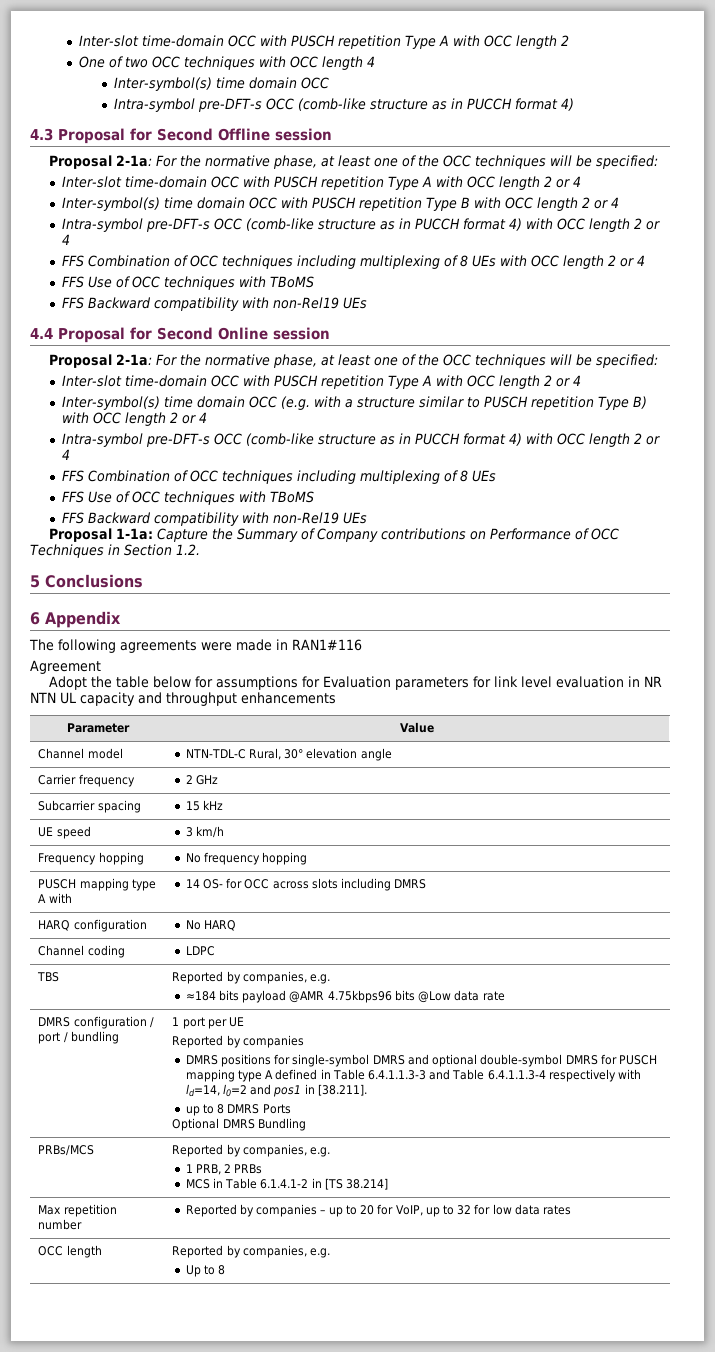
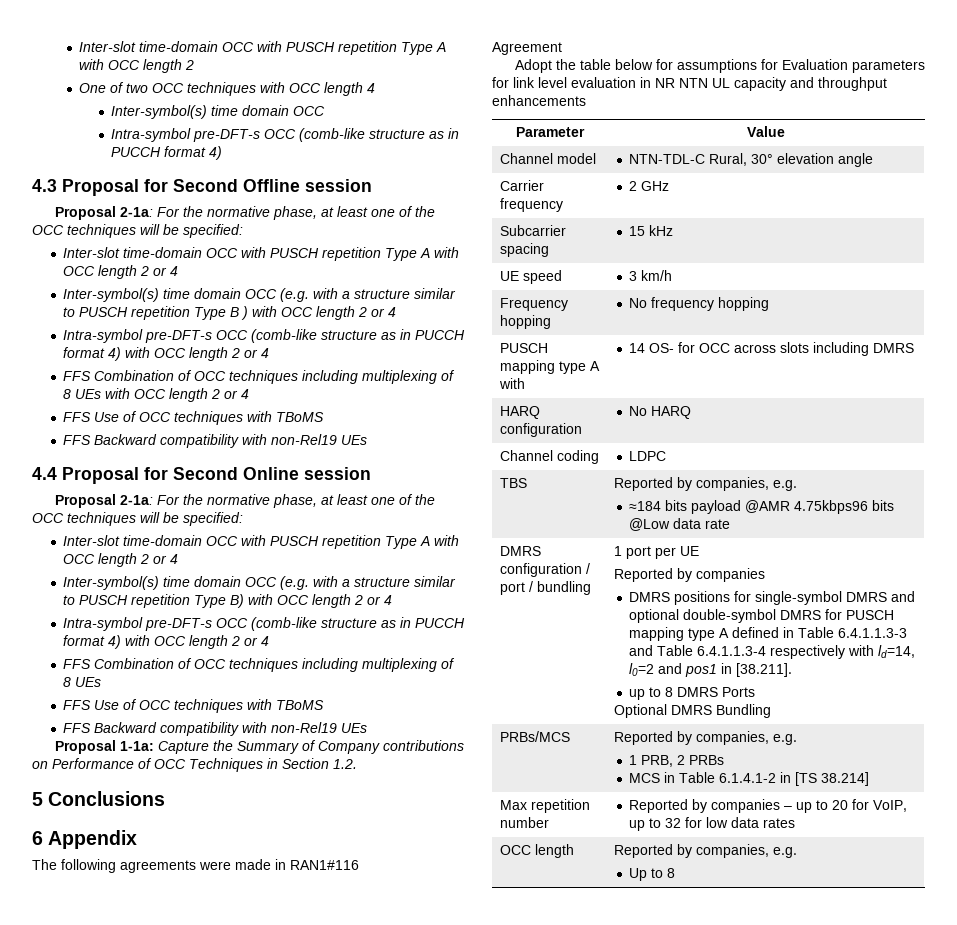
[281,197,309,208] with -> [280,288,457,302] [63,307,76,317] (e.g. with a structure similar to
(471, 202) none -> [241,306,249,320] )

